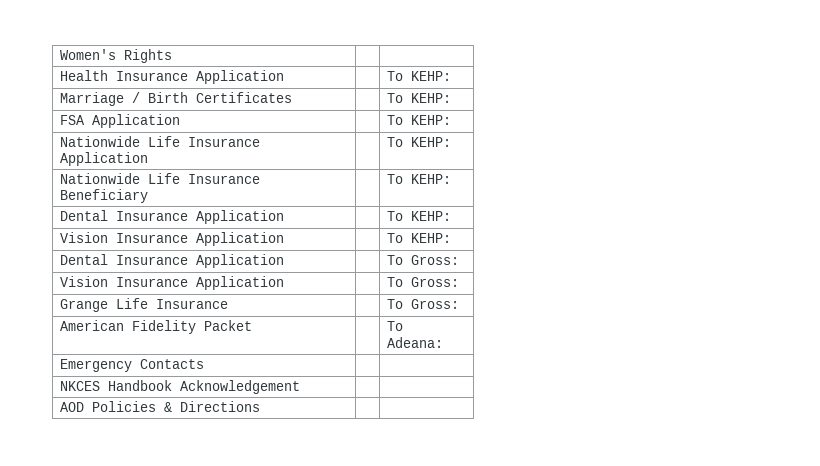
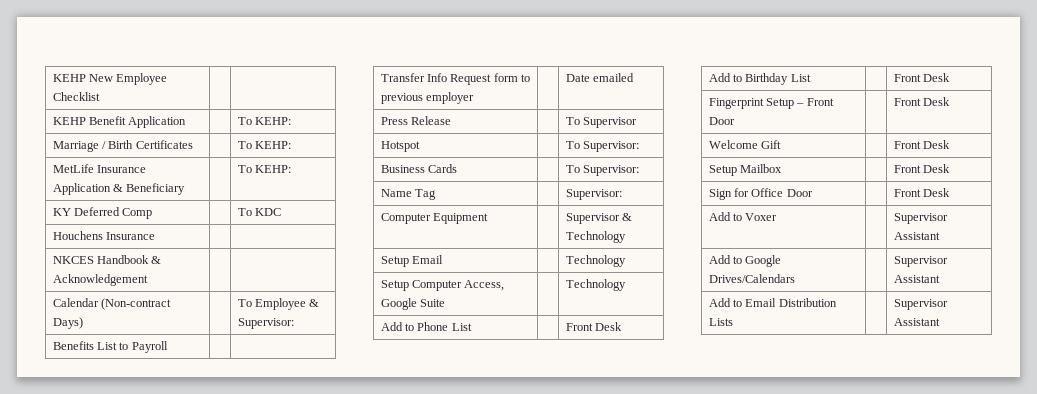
[60,49,173,63] [60,70,189,81] Women's Rights | | // Health Insurance -> [52,73,168,85] [52,92,100,101] [52,116,127,125] KEHP New Employee Checklist | | // KEHP Benefit
[60,114,181,128] [387,115,452,125] [60,136,261,147] [60,152,149,166] [387,137,452,147] [60,173,261,184] FSA Application | | To KEHP: // Nationwide Life Insurance Application | | To KEHP: // Nationwide Life Insurance -> [52,164,147,173] [52,183,124,195] MetLife Insurance Application &
[60,210,285,224] [387,211,452,221] [60,232,285,246] [387,233,452,243] [60,254,285,268] [387,255,460,265] [60,276,285,290] [387,277,460,287] [60,298,229,312] [387,299,460,309] [60,320,253,334] [387,321,404,331] [387,337,444,348] [60,359,205,372] Dental Insurance Application | | To KEHP: // Vision Insurance Application | | To KEHP: // Dental Insurance Application | | To Gross: // Vision Insurance Application | | To Gross: // Grange Life Insurance | | To Gross: // American Fidelity Packet | | To Adeana: // Emergency Contacts -> [52,207,153,219] [237,208,282,216] [52,231,156,240] KY Deferred Comp | | To KDC // Houchens Insurance
(173, 385) none -> [151,256,162,264] &
[60,401,261,412] AOD Policies & Directions | | -> [52,298,172,310] [52,317,83,329] [237,298,320,310] [237,318,294,329] [52,341,168,353] [380,73,531,85] [380,92,475,104] [565,73,635,82] [380,116,452,125] [565,117,638,128] [380,141,420,152] [565,141,640,152] [380,164,458,173] [565,165,640,176] [380,189,437,200] [565,189,622,200] [380,213,489,224] [565,213,633,224] [565,231,626,243] [380,255,444,267] [565,255,626,267] [380,280,505,291] [380,298,446,310] [565,279,626,291] [380,322,472,331] [565,322,623,331] [708,73,811,85] [893,73,951,82] [708,98,834,109] [708,117,735,125] [893,97,951,106] [708,140,782,149] [893,140,951,149] [708,164,783,176] [893,164,951,173] [708,188,813,200] [893,188,951,197] [708,212,778,221] [893,213,948,224] [893,232,940,240] [708,255,782,267] [708,274,795,283] [893,256,948,267] [893,275,940,283] [708,298,837,307] [708,318,733,326] [893,299,948,310] [893,318,940,326] Calendar (Non-contract Days) | | To Employee & Supervisor: // Benefits List to Payroll | | // Transfer Info Request form to previous employer | | Date emailed // Press Release | | To Supervisor // Hotspot | | To Supervisor: // Business Cards | | To Supervisor: // Name Tag | | Supervisor: // Computer Equipment | | Supervisor & Technology // Setup Email | | Technology // Setup Computer Access, Google Suite | | Technology // Add to Phone List | | Front Desk // Add to Birthday List | | Front Desk // Fingerprint Setup – Front Door | | Front Desk // Welcome Gift | | Front Desk // Setup Mailbox | | Front Desk // Sign for Office Door | | Front Desk // Add to Voxer | | Supervisor Assistant // Add to Google Drives/Calendars | | Supervisor Assistant // Add to Email Distribution Lists | | Supervisor Assistant

